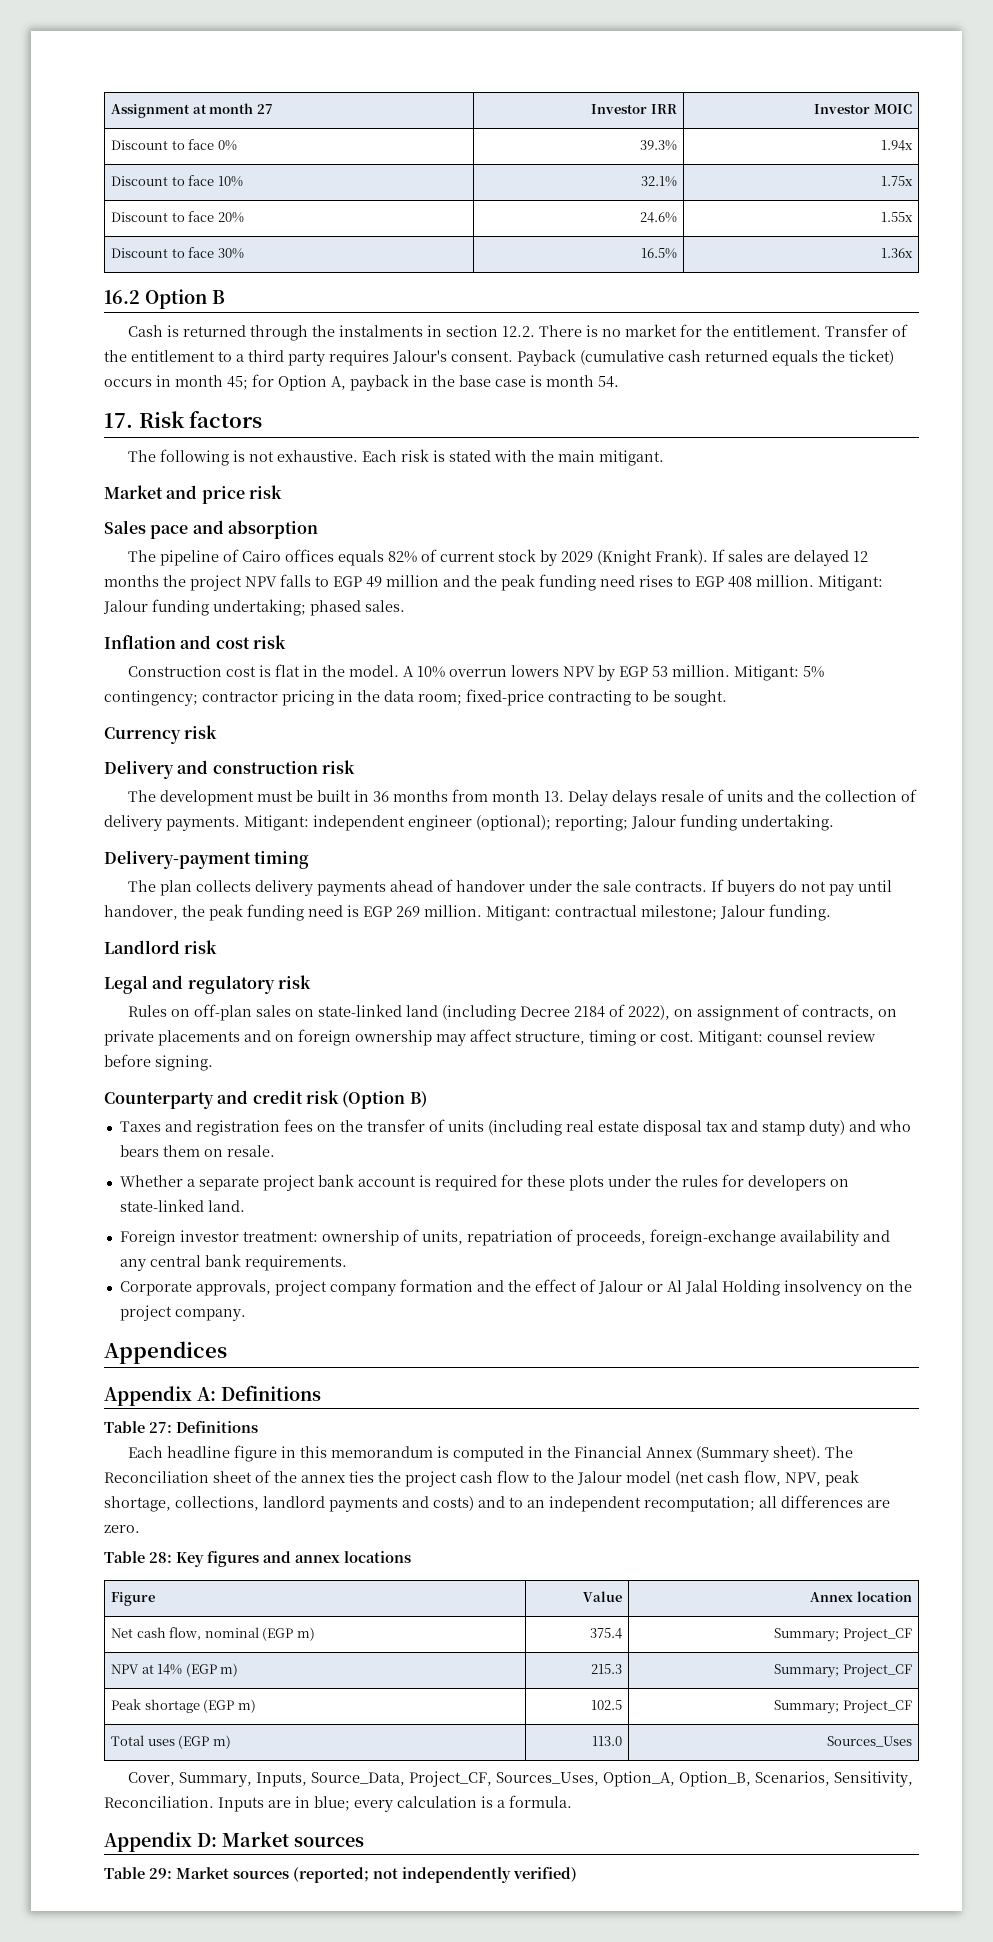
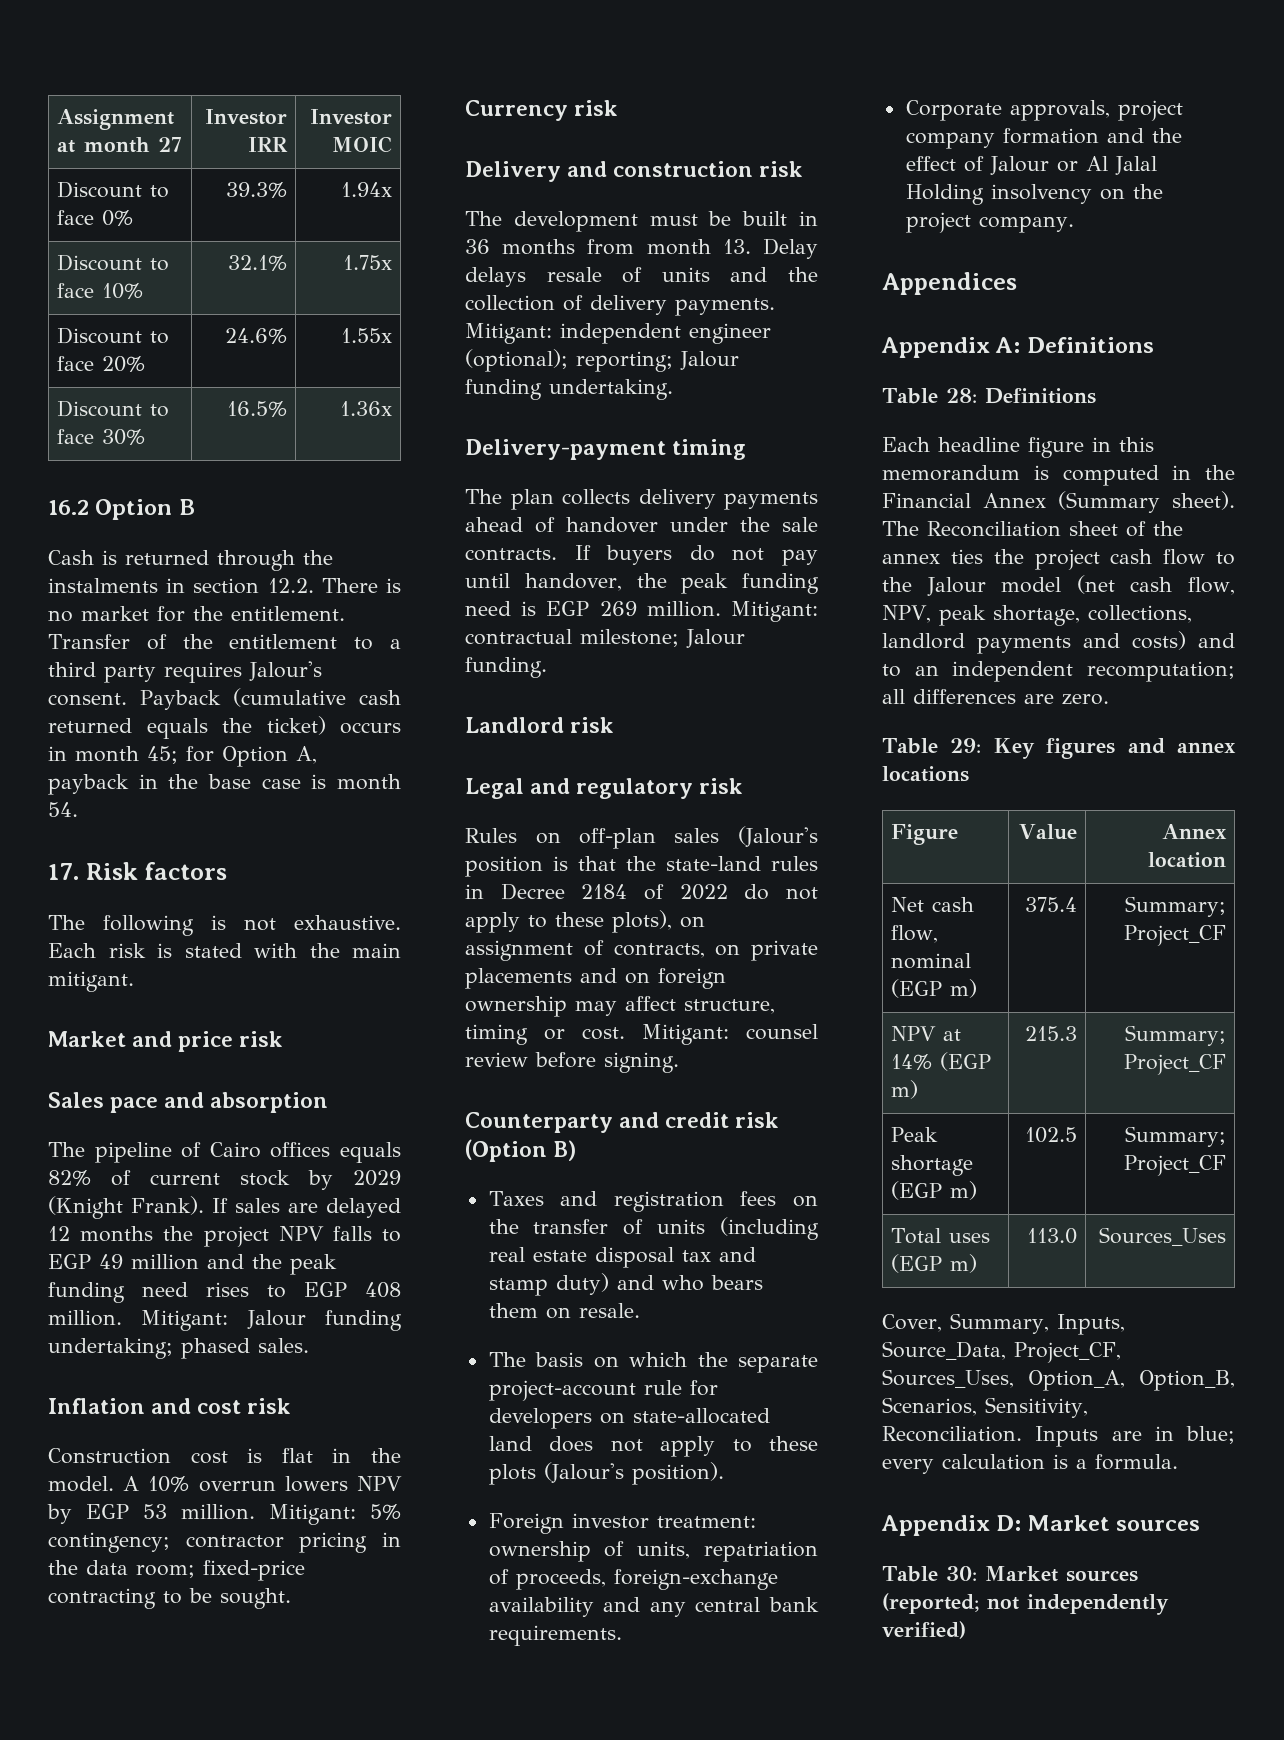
[295,1004,671,1021] on state-linked land (including Decree 2184 of 2022), -> [737,826,818,847] [465,856,818,877] [465,883,818,900] [465,910,672,933] (Jalour's position is that the state-land rules in Decree 2184 of 2022 do not apply to these plots),
[119,1174,849,1191] [119,1199,245,1212] Whether a separate project bank account is required for these plots under the rules for developers on state-linked land. -> [488,1352,818,1373] [488,1380,718,1401] [488,1408,770,1429] [488,1436,818,1457] [488,1462,724,1485] The basis on which the separate project-account rule for developers on state-allocated land does not apply to these plots (Jalour's position).
[149,1422,172,1433] 27: -> [945,388,977,403] 28:
[149,1552,172,1563] 28: -> [950,738,982,753] 29:
[149,1868,172,1879] 29: -> [945,1566,977,1581] 30:

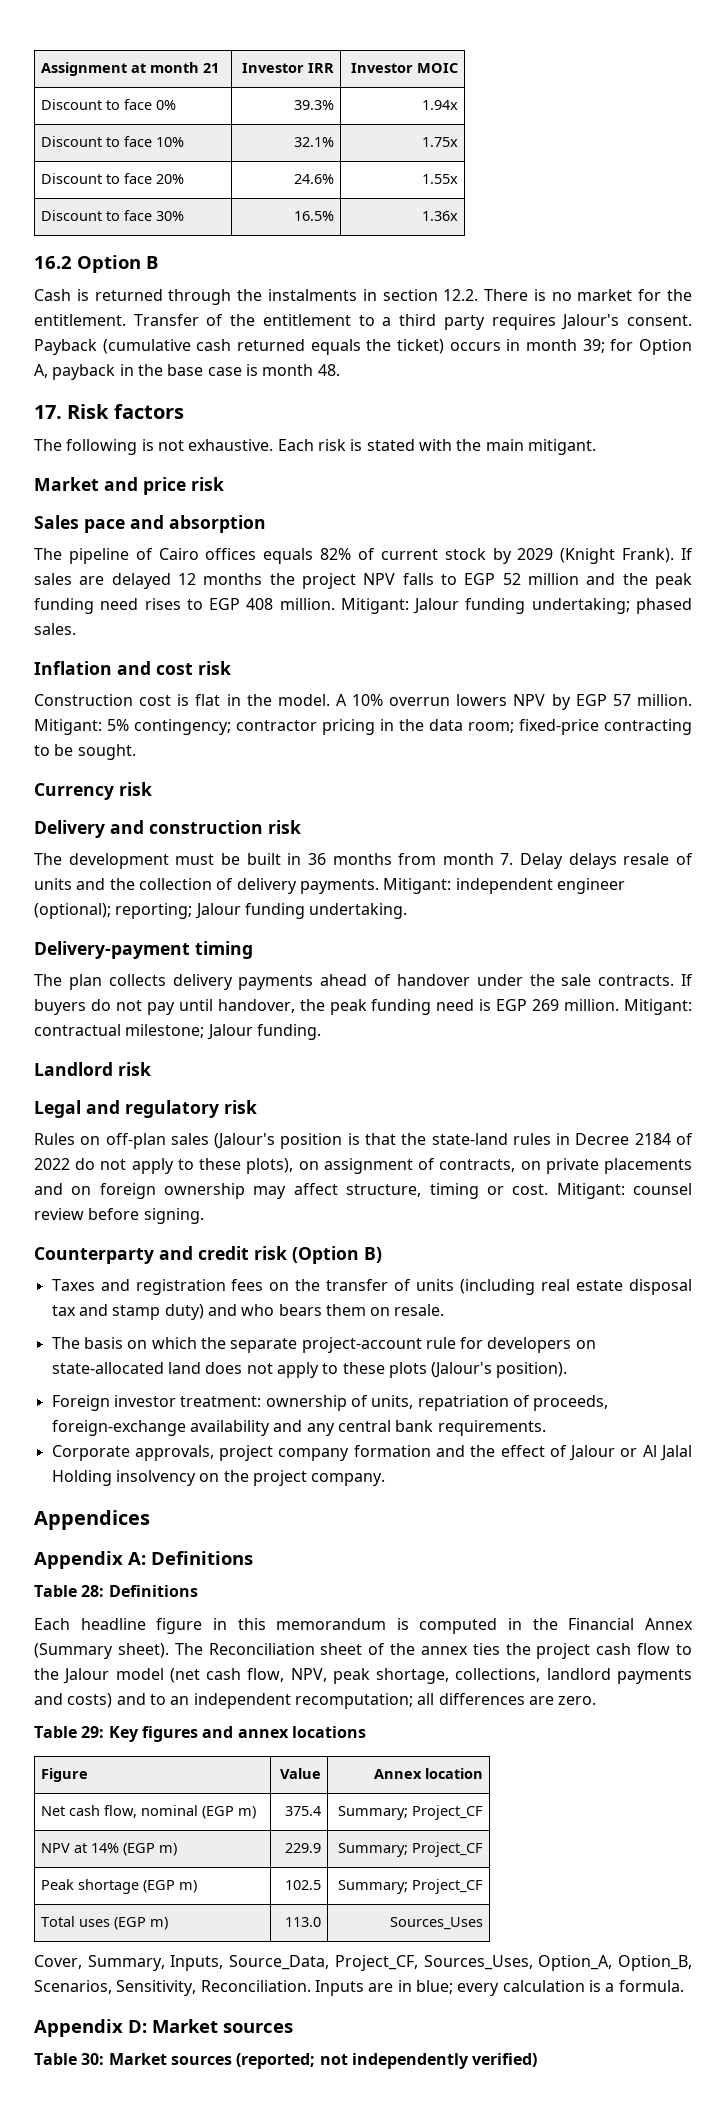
[158,137,183,152] 27 -> [203,63,220,73] 21
[147,746,178,764] 45; -> [582,339,605,353] 39;
[48,802,78,817] 54. -> [317,364,340,376] 48.
[99,1254,123,1269] 49 -> [502,573,521,585] 52
[143,1504,167,1519] 53 -> [612,694,631,706] 57
[722,239,751,254] 13. -> [500,853,514,865] 7.
[1024,1026,1077,1041] 215.3 -> [284,1843,321,1853] 229.9

